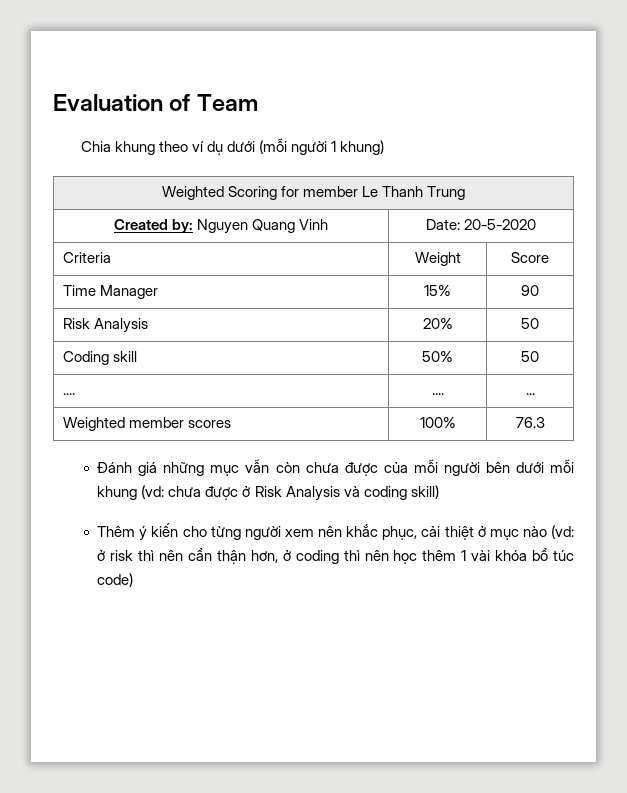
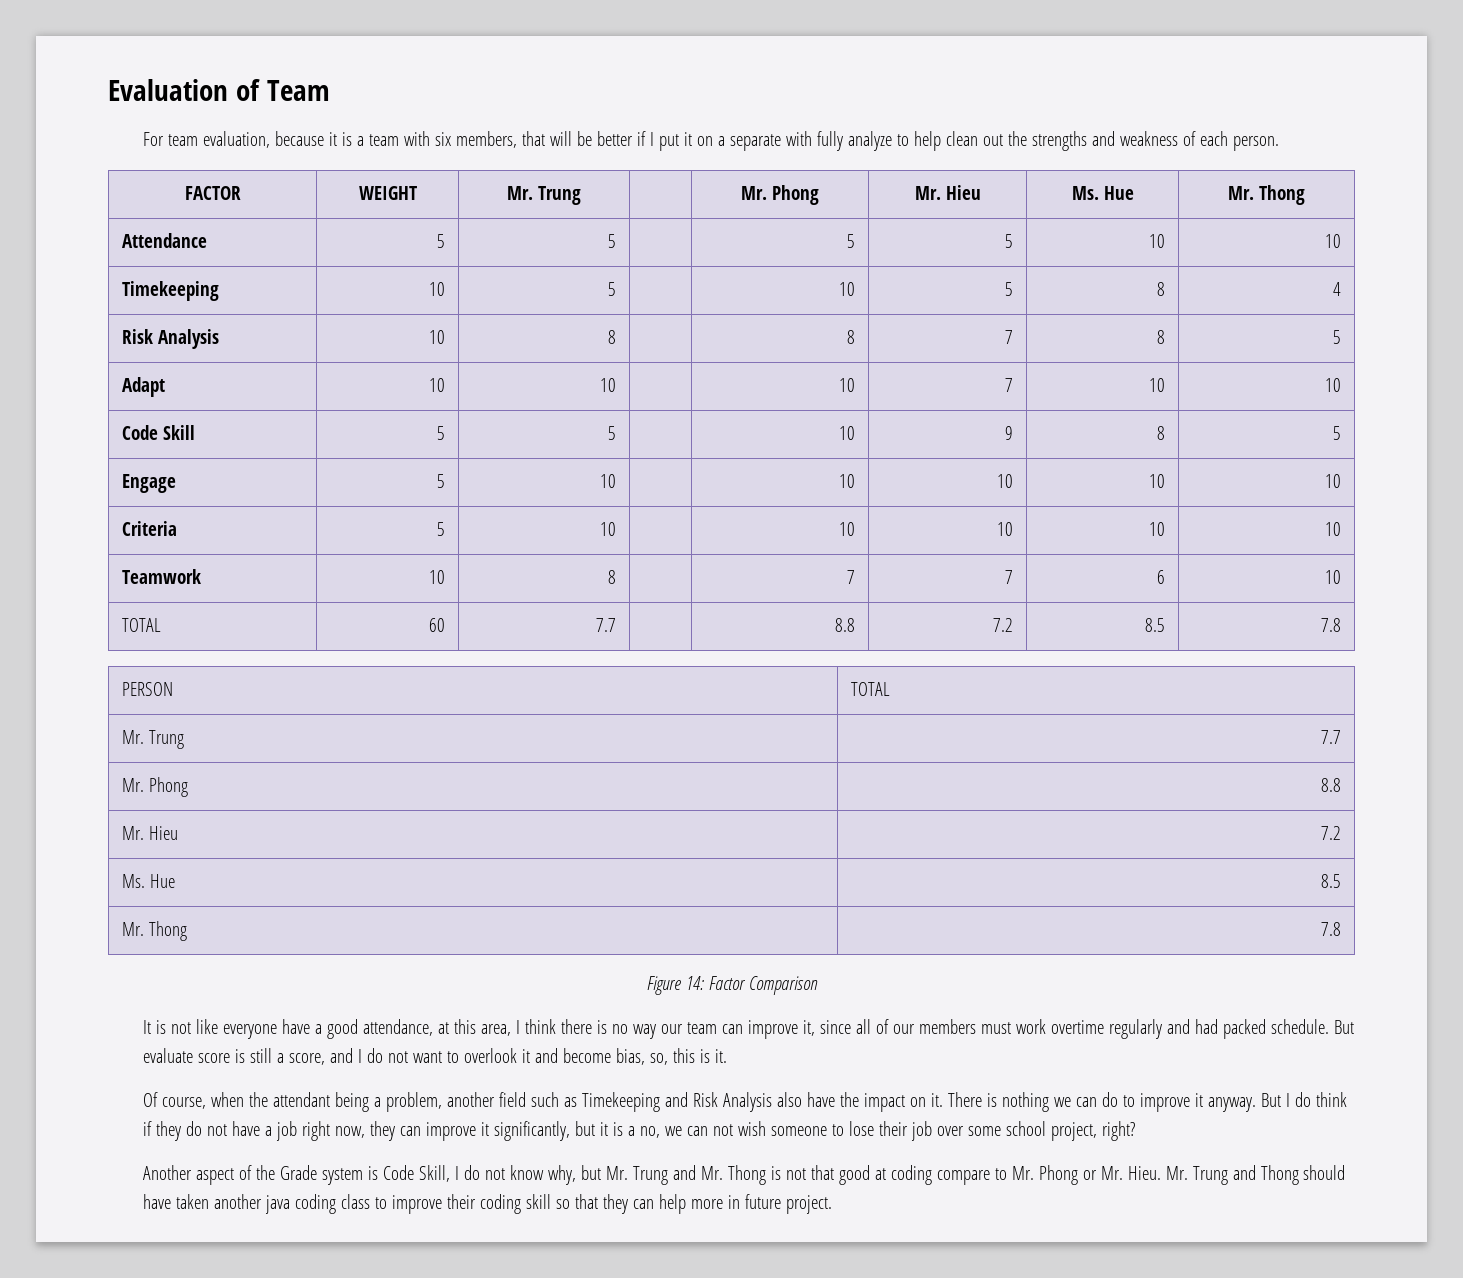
[80,138,385,155] [161,186,466,200] [113,219,329,234] [425,219,537,230] [63,252,112,263] [414,252,461,266] [511,252,549,263] [63,285,159,299] [424,285,451,296] [521,285,539,296] [63,318,149,333] [422,318,453,329] [521,318,539,329] [63,351,138,365] [422,351,453,362] [521,351,539,362] [63,393,76,395] [431,393,444,395] [525,393,535,395] [63,417,232,431] [419,417,456,428] [515,417,545,428] [97,459,574,476] [97,485,439,501] [97,523,575,541] [97,548,575,564] [97,573,134,587] Chia khung theo ví dụ dưới (mỗi người 1 khung) // Weighted Scoring for member Le Thanh Trung // Created by: Nguyen Quang Vinh | Date: 20-5-2020 // Criteria | Weight | Score // Time Manager | 15% | 90 // Risk Analysis | 20% | 50 // Coding skill | 50% | 50 // .... | .... | ... // Weighted member scores | 100% | 76.3 // Đánh giá những mục vẫn còn chưa được của mỗi người bên dưới mỗi khung (vd: chưa được ở Risk Analysis và coding skill) // Thêm ý kiến cho từng người xem nên khắc phục, cải thiệt ở mục nào (vd: ở risk thì nên cẩn thận hơn, ở coding thì nên học thêm 1 vài khóa bổ túc code) -> [142,131,1279,151] [184,186,241,200] [358,186,417,200] [507,186,581,205] [741,185,819,205] [914,185,981,200] [1071,186,1134,200] [1228,185,1305,205] [122,233,208,248] [436,234,445,248] [607,234,616,248] [846,234,855,248] [1004,234,1013,248] [1148,234,1165,248] [1324,234,1341,248] [122,281,220,301] [428,282,445,296] [607,282,616,296] [838,282,855,296] [1004,282,1013,296] [1156,282,1165,296] [1332,282,1341,296] [122,329,220,349] [428,330,445,344] [607,330,616,344] [846,330,855,344] [1004,330,1013,344] [1156,330,1165,344] [1332,330,1341,344] [122,377,166,397] [428,378,445,392] [599,378,616,392] [838,378,855,392] [1004,378,1013,392] [1148,378,1165,392] [1324,378,1341,392] [122,425,196,440] [436,426,445,440] [607,426,616,440] [838,426,855,440] [1004,426,1013,440] [1156,426,1165,440] [1332,426,1341,440] [122,474,177,493] [436,474,445,488] [599,474,616,488] [838,474,855,488] [996,474,1013,488] [1148,474,1165,488] [1324,474,1341,488] [122,521,178,536] [436,522,445,536] [599,522,616,536] [838,522,855,536] [996,522,1013,536] [1148,522,1165,536] [1324,522,1341,536] [122,569,202,584] [428,570,445,584] [607,570,616,584] [846,570,855,584] [1004,570,1013,584] [1156,570,1165,584] [1324,570,1341,584] [122,618,162,632] [428,618,445,632] [595,618,616,632] [834,618,855,632] [992,618,1013,632] [1144,618,1165,632] [1320,618,1341,632] [122,682,174,696] [851,682,891,696] [122,730,185,749] [1320,730,1341,744] [122,777,189,797] [1320,778,1341,792] [122,826,179,840] [1320,826,1341,840] [122,874,176,888] [1320,874,1341,888] [122,921,188,941] [1320,922,1341,936] [646,976,818,995] [142,1019,1354,1039] [142,1048,727,1065] [142,1092,1347,1112] [142,1121,1135,1141] [142,1165,1346,1185] [142,1194,832,1214] For team evaluation, because it is a team with six members, that will be better if I put it on a separate with fully analyze to help clean out the strengths and weakness of each person. // FACTOR | WEIGHT | Mr. Trung | | Mr. Phong | Mr. Hieu | Ms. Hue | Mr. Thong // Attendance | 5 | 5 | | 5 | 5 | 10 | 10 // Timekeeping | 10 | 5 | | 10 | 5 | 8 | 4 // Risk Analysis | 10 | 8 | | 8 | 7 | 8 | 5 // Adapt | 10 | 10 | | 10 | 7 | 10 | 10 // Code Skill | 5 | 5 | | 10 | 9 | 8 | 5 // Engage | 5 | 10 | | 10 | 10 | 10 | 10 // Criteria | 5 | 10 | | 10 | 10 | 10 | 10 // Teamwork | 10 | 8 | | 7 | 7 | 6 | 10 // TOTAL | 60 | 7.7 | | 8.8 | 7.2 | 8.5 | 7.8 // PERSON | TOTAL // Mr. Trung | 7.7 // Mr. Phong | 8.8 // Mr. Hieu | 7.2 // Ms. Hue | 8.5 // Mr. Thong | 7.8 // Figure 14: Factor Comparison // It is not like everyone have a good attendance, at this area, I think there is no way our team can improve it, since all of our members must work overtime regularly and had packed schedule. But evaluate score is still a score, and I do not want to overlook it and become bias, so, this is it. // Of course, when the attendant being a problem, another field such as Timekeeping and Risk Analysis also have the impact on it. There is nothing we can do to improve it anyway. But I do think if they do not have a job right now, they can improve it significantly, but it is a no, we can not wish someone to lose their job over some school project, right? // Another aspect of the Grade system is Code Skill, I do not know why, but Mr. Trung and Mr. Thong is not that good at coding compare to Mr. Phong or Mr. Hieu. Mr. Trung and Thong should have taken another java coding class to improve their coding skill so that they can help more in future project.

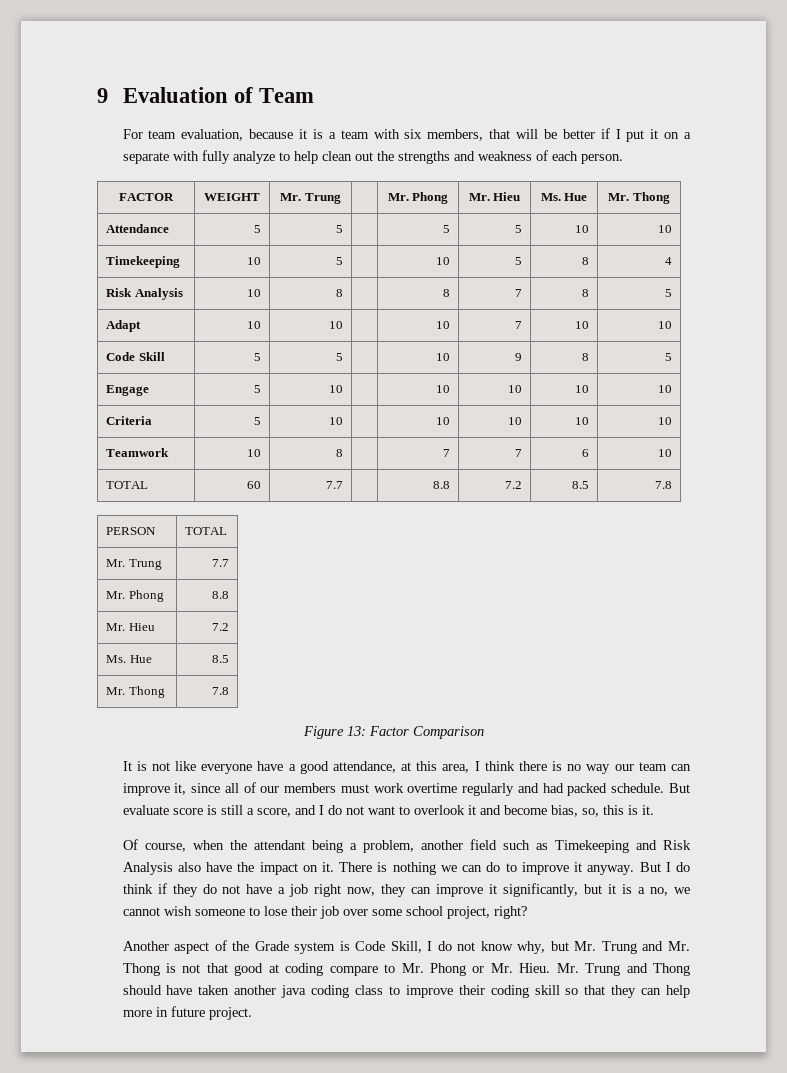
(108, 90) none -> [97,88,108,103] 9
[685,976,704,990] 14: -> [346,726,366,736] 13:
[686,1124,733,1136] can not -> [122,907,160,916] cannot

